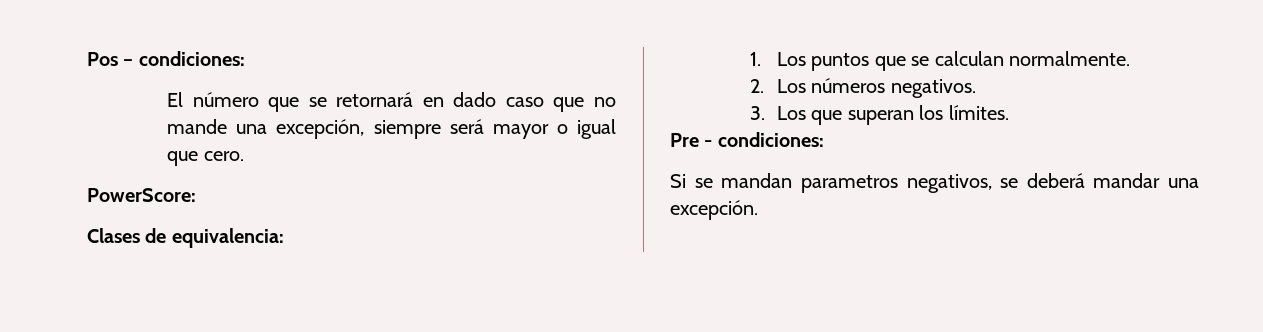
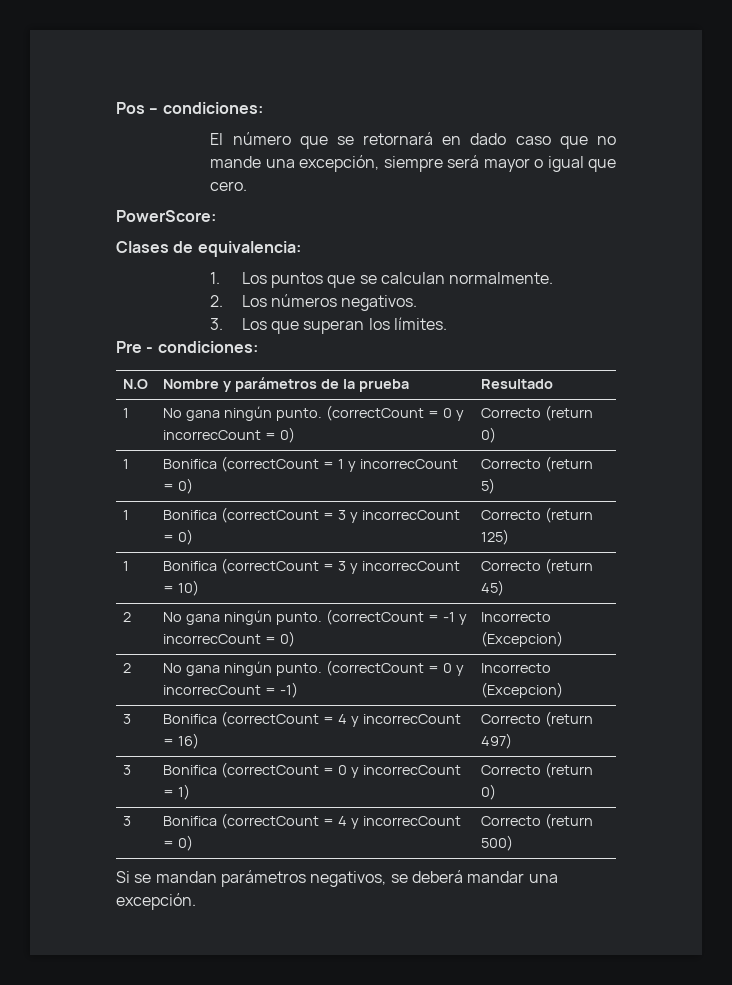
(824, 139) none -> [123,379,149,389] [163,377,409,392] [481,379,554,389] [123,408,130,418] [163,405,464,421] [163,427,296,443] [481,405,594,421] [481,427,497,443] [123,459,130,469] [163,456,458,472] [163,478,194,494] [481,456,594,472] [481,478,496,494] [123,510,130,520] [163,507,460,523] [163,529,194,545] [481,507,594,523] [481,529,510,545] [123,561,130,571] [163,558,460,574] [163,580,200,596] [481,558,594,574] [481,580,505,596] [123,612,132,622] [163,609,467,625] [163,631,296,647] [481,612,552,622] [481,631,564,647] [123,663,132,673] [163,660,464,676] [163,682,299,698] [481,663,552,673] [481,682,564,698] [123,714,132,724] [163,711,461,727] [163,733,200,749] [481,711,594,727] [481,733,513,749] [123,765,132,775] [163,762,461,778] [163,784,191,800] [481,762,594,778] [481,784,497,800] [123,816,132,826] [163,813,461,829] [163,835,194,851] [481,813,594,829] [481,835,514,851] // N.O | Nombre y parámetros de la prueba | Resultado // 1 | No gana ningún punto. (correctCount = 0 y incorrecCount = 0) | Correcto (return 0) // 1 | Bonifica (correctCount = 1 y incorrecCount = 0) | Correcto (return 5) // 1 | Bonifica (correctCount = 3 y incorrecCount = 0) | Correcto (return 125) // 1 | Bonifica (correctCount = 3 y incorrecCount = 10) | Correcto (return 45) // 2 | No gana ningún punto. (correctCount = -1 y incorrecCount = 0) | Incorrecto (Excepcion) // 2 | No gana ningún punto. (correctCount = 0 y incorrecCount = -1) | Incorrecto (Excepcion) // 3 | Bonifica (correctCount = 4 y incorrecCount = 16) | Correcto (return 497) // 3 | Bonifica (correctCount = 0 y incorrecCount = 1) | Correcto (return 0) // 3 | Bonifica (correctCount = 4 y incorrecCount = 0) | Correcto (return 500)
[800,175,898,193] parametros -> [220,870,306,887] parámetros

